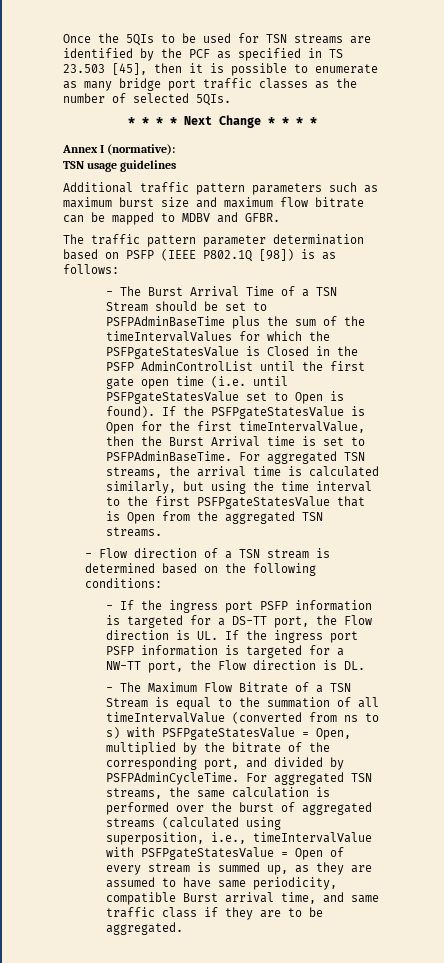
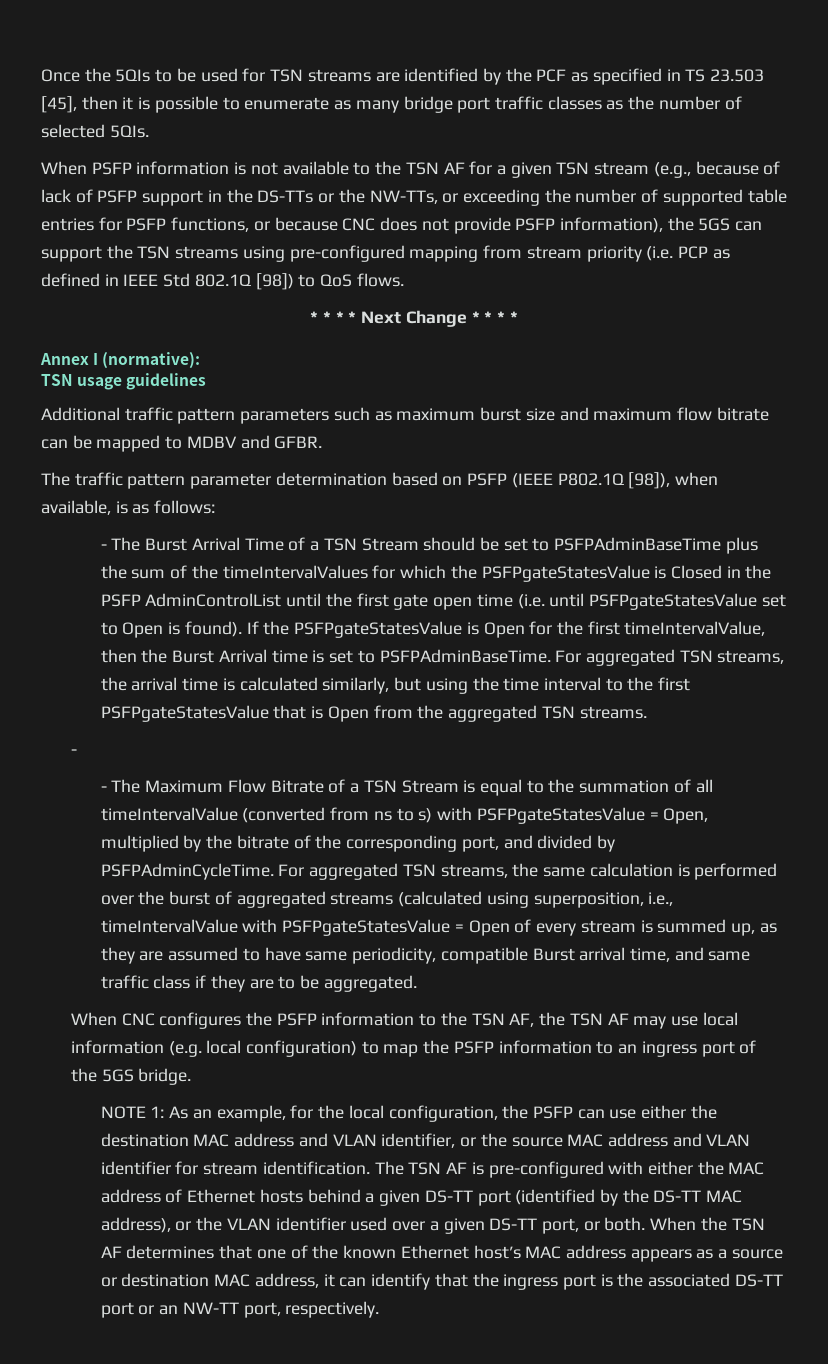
(231, 100) none -> [41,161,781,178] [41,189,787,206] [41,217,763,234] [41,245,730,262] [41,273,404,290] // When PSFP information is not available to the TSN AF for a given TSN stream (e.g., because of lack of PSFP support in the DS-TTs or the NW-TTs, or exceeding the number of supported table entries for PSFP functions, or because CNC does not provide PSFP information), the 5GS can support the TSN streams using pre-configured mapping from stream priority (i.e. PCP as defined in IEEE Std 802.1Q [98]) to QoS flows.
[259,249,294,261] [98]) -> [628,472,718,489] [41,500,111,515] [98]), when available,
[98,548,330,559] [84,563,316,576] [84,578,162,588] [106,600,373,613] [106,615,373,628] [106,630,359,643] [106,645,345,658] [106,660,366,673] Flow direction of a TSN stream is determined based on the following conditions: // - If the ingress port PSFP information is targeted for a DS-TT port, the Flow direction is UL. If the ingress port PSFP information is targeted for a NW-TT port, the Flow direction is DL. -> (77, 752) none
(184, 928) none -> [70,1012,738,1029] [70,1040,757,1057] [70,1068,192,1085] [100,1105,717,1122] [100,1133,751,1148] [100,1161,765,1178] [100,1189,743,1206] [100,1217,765,1234] [100,1245,783,1262] [100,1273,783,1290] [100,1301,380,1318] // When CNC configures the PSFP information to the TSN AF, the TSN AF may use local information (e.g. local configuration) to map the PSFP information to an ingress port of the 5GS bridge. // NOTE 1: As an example, for the local configuration, the PSFP can use either the destination MAC address and VLAN identifier, or the source MAC address and VLAN identifier for stream identification. The TSN AF is pre-configured with either the MAC address of Ethernet hosts behind a given DS-TT port (identified by the DS-TT MAC address), or the VLAN identifier used over a given DS-TT port, or both. When the TSN AF determines that one of the known Ethernet host’s MAC address appears as a source or destination MAC address, it can identify that the ingress port is the associated DS-TT port or an NW-TT port, respectively.

